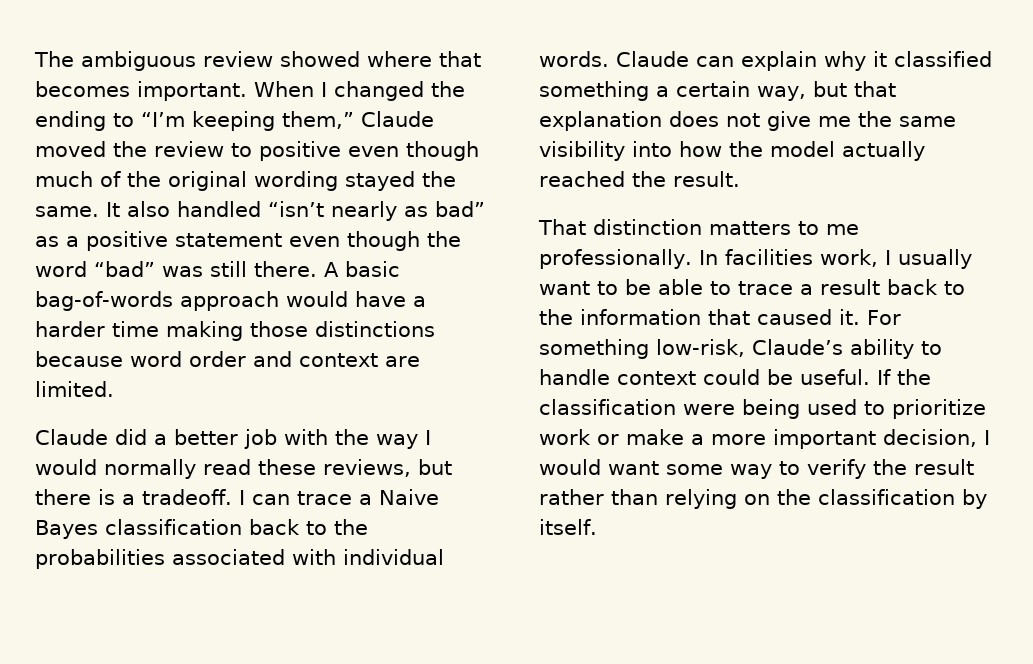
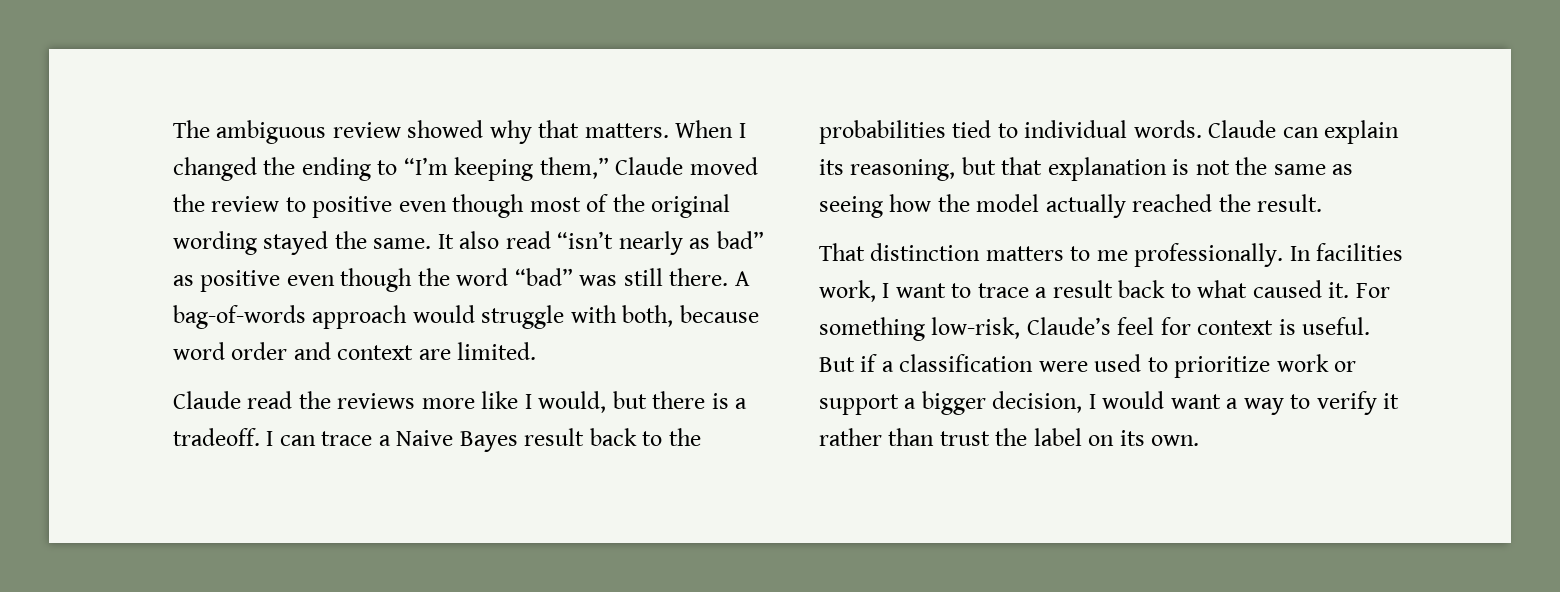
[367,51,481,67] [35,81,247,101] where that becomes important. -> [489,120,669,144] why that matters.
[35,171,93,187] much -> [529,197,581,212] most
[177,201,261,217] handled -> [505,231,551,249] read
[66,231,282,251] a positive statement -> [200,270,281,292] positive
[345,261,400,277] basic -> (750, 278) none
[354,291,426,307] [35,321,435,341] have a harder time making those distinctions -> [481,305,674,329] struggle with both,
[115,429,431,449] [35,459,411,479] did a better job with the way I would normally read these reviews, -> [247,391,607,413] read the reviews more like I would,
[105,519,242,535] classification -> [524,428,585,446] result
[172,549,336,565] associated with -> [952,120,1018,138] tied to
[824,51,992,71] [539,81,896,101] [539,111,956,131] [539,141,672,161] why it classified something a certain way, but that explanation does not give me the same visibility into -> [819,157,1354,181] [819,196,883,218] its reasoning, but that explanation is not the same as seeing
[897,249,972,269] usually -> (890, 290) none
[625,279,731,295] be able to -> (972, 290) none
[539,309,750,325] the information that -> [1197,280,1248,298] what
[850,339,942,359] [539,369,931,385] ability to handle context could be useful. If the -> [1117,317,1371,335] [819,354,894,372] feel for context is useful. But if a
[742,399,800,419] being -> (1088, 366) none
[626,429,876,449] make a more important -> [819,391,986,415] support a bigger
[666,464,723,475] some -> [1226,398,1239,409] a
[873,459,974,475] [539,489,987,509] [539,519,597,535] the result rather than relying on the classification by itself. -> [1383,393,1400,409] [819,428,1200,446] it rather than trust the label on its own.

